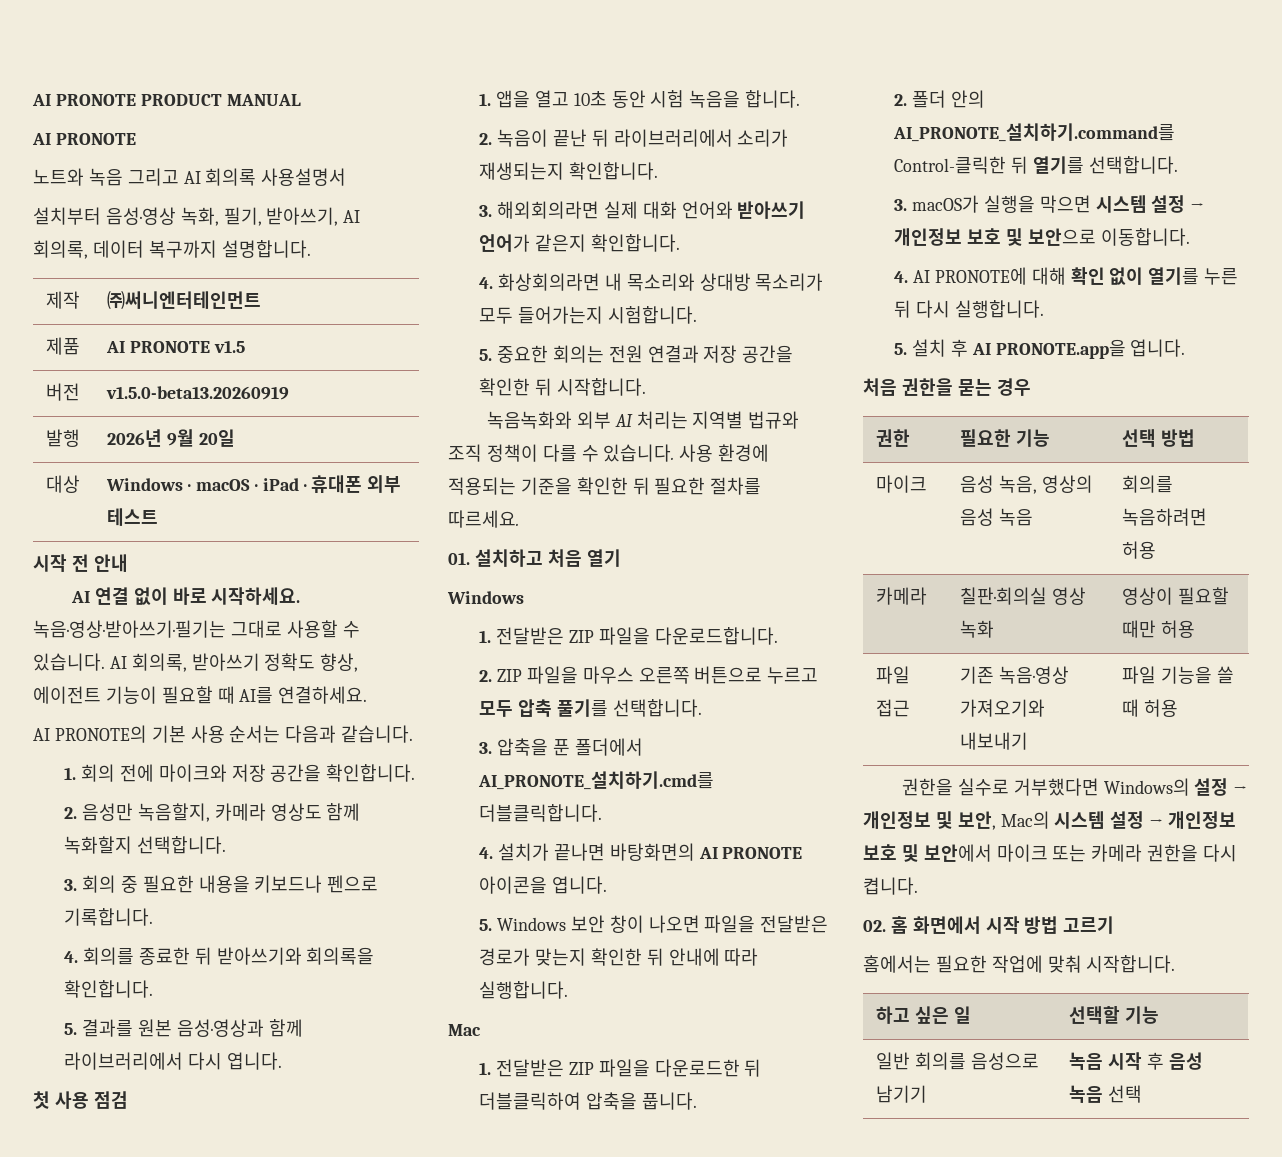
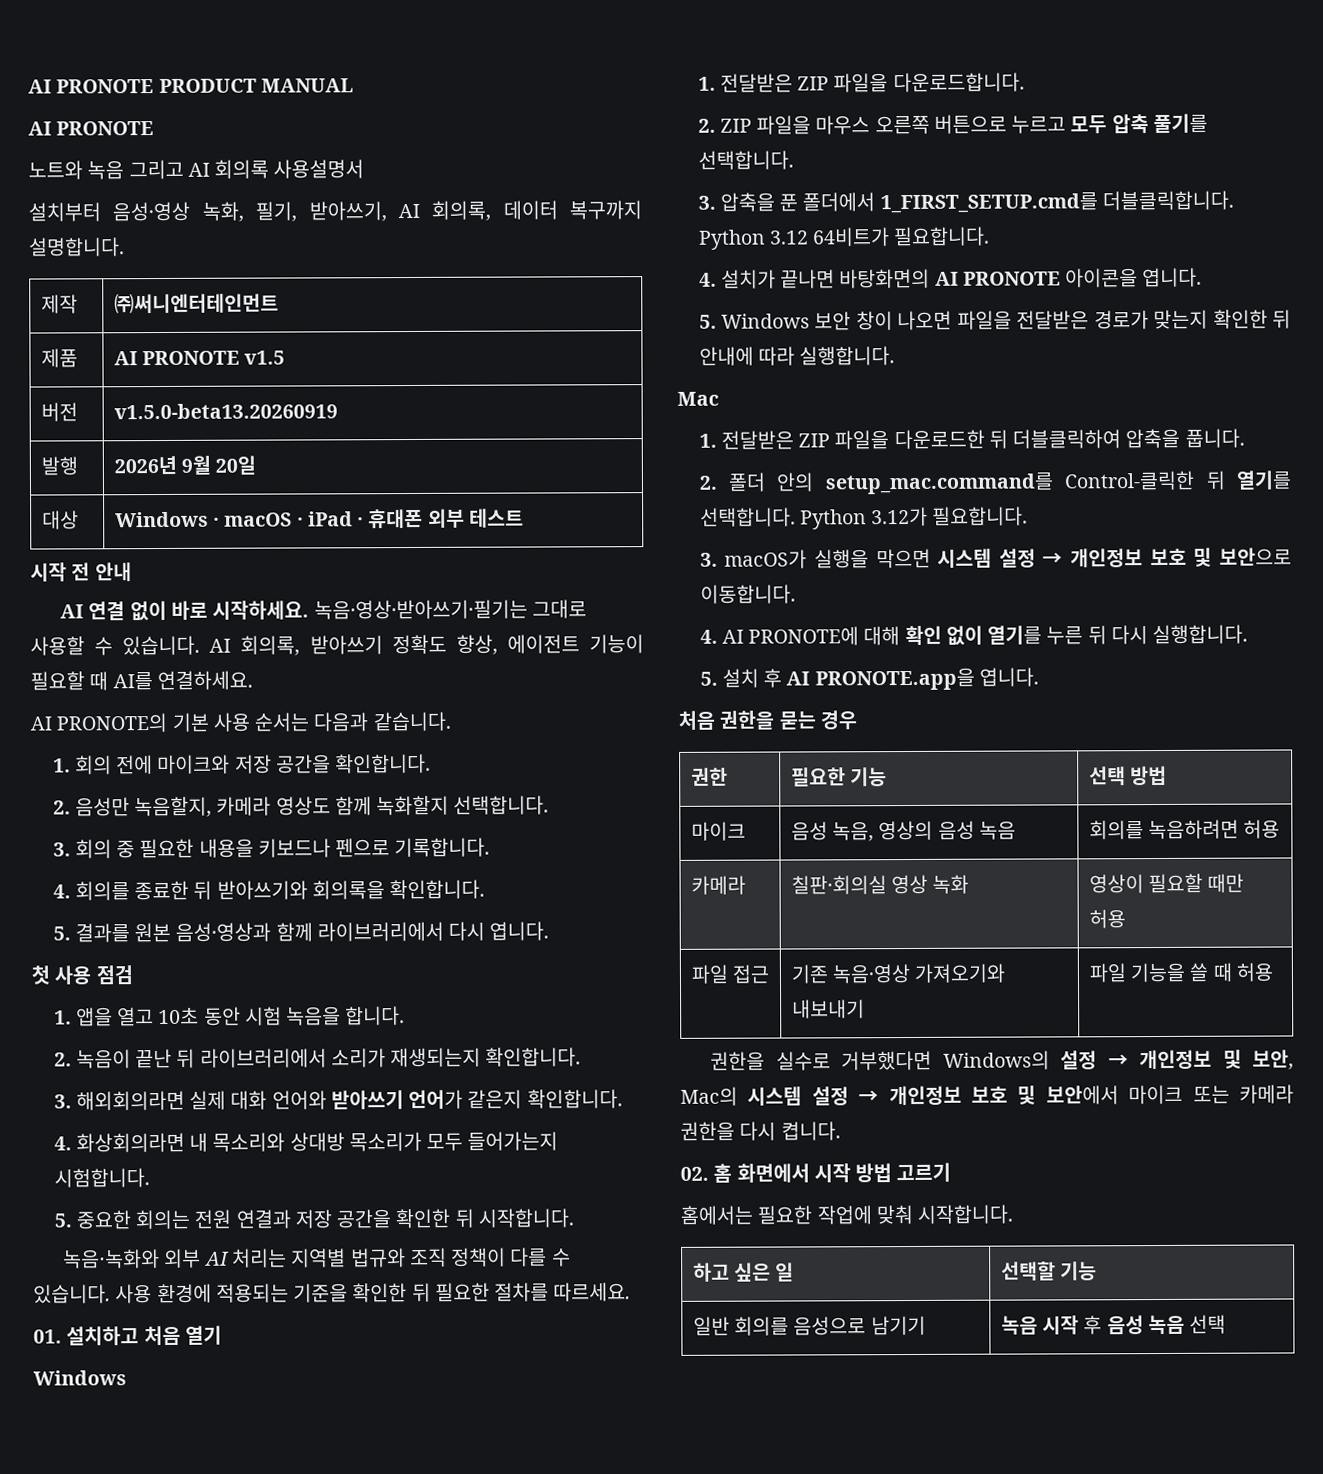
[478,771,715,790] AI_PRONOTE_설치하기.cmd를 -> [879,192,1098,214] 1_FIRST_SETUP.cmd를
(603, 813) none -> [697,226,991,250] Python 3.12 64비트가 필요합니다.
[893,123,1176,142] AI_PRONOTE_설치하기.command를 -> [824,472,1054,495] setup_mac.command를
(1178, 165) none -> [799,506,1029,530] Python 3.12가 필요합니다.

